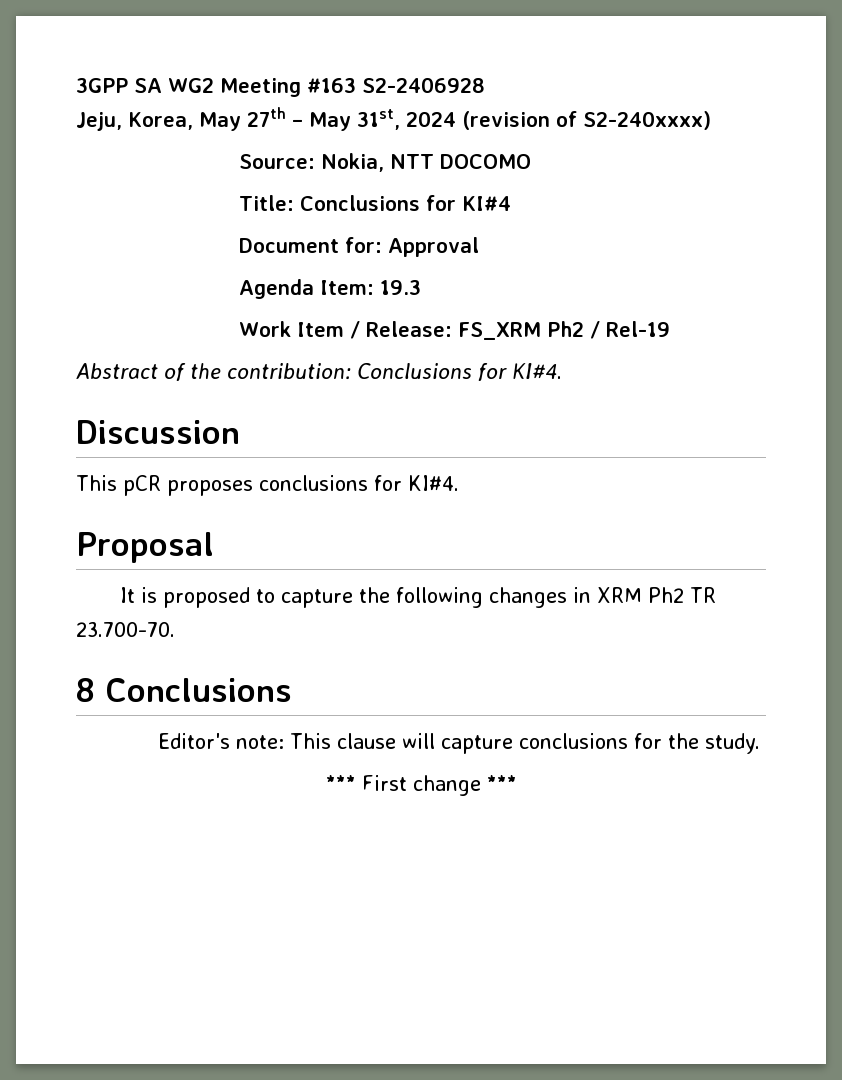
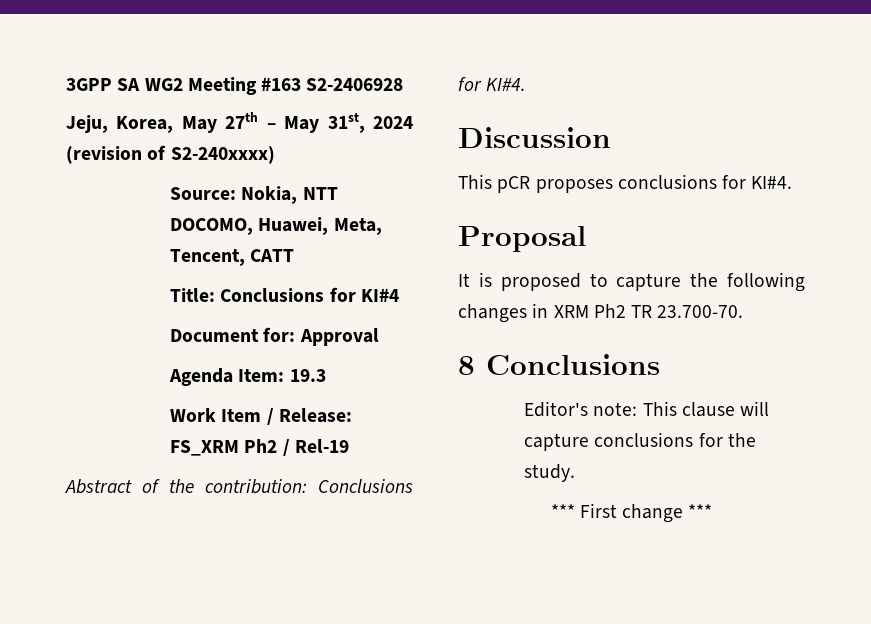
[440,154,532,169] DOCOMO -> [170,217,382,235] [170,249,295,266] DOCOMO, Huawei, Meta, Tencent, CATT

